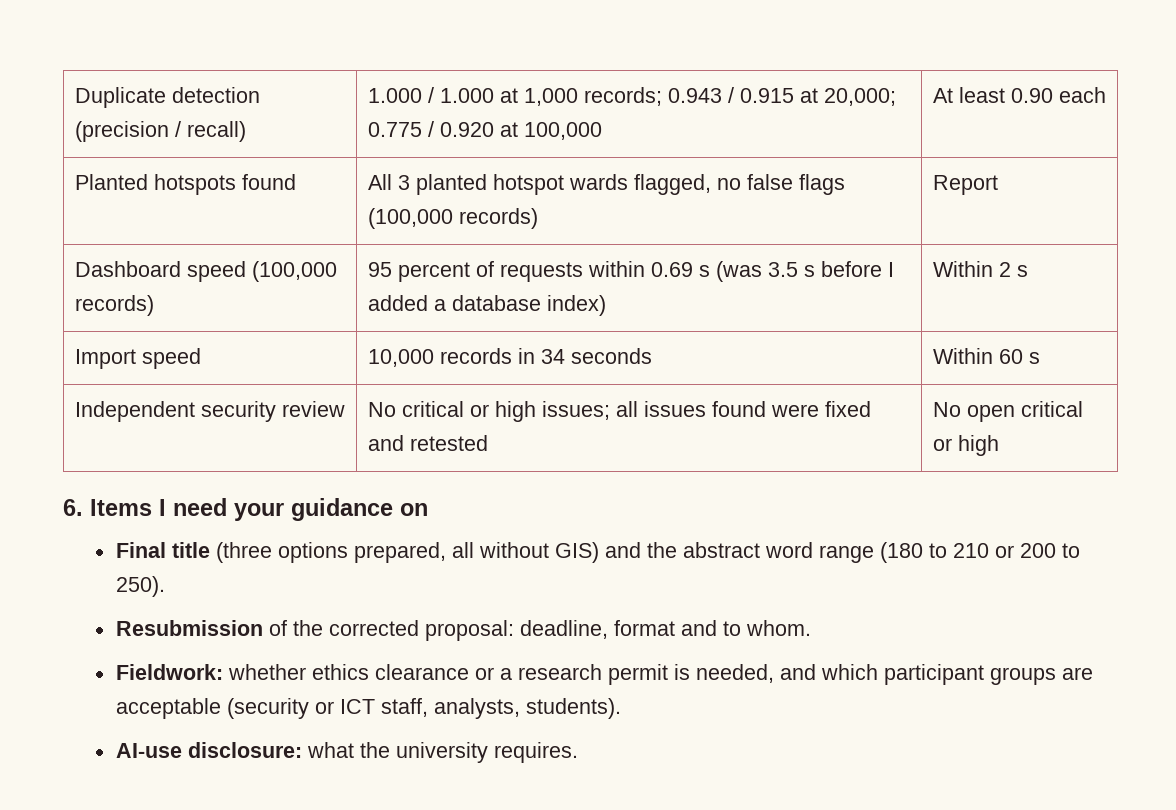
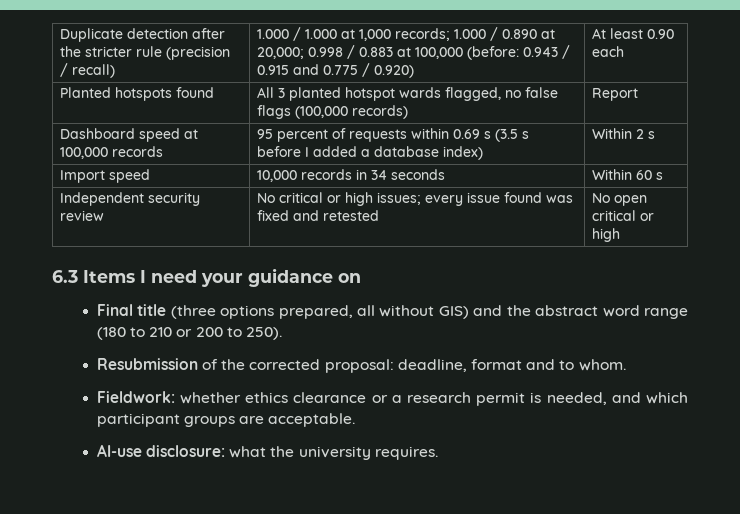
(260, 95) none -> [192,28,226,39] [60,46,163,57] after the stricter rule
[667,87,896,106] [367,121,602,140] 0.943 / 0.915 at 20,000; 0.775 / 0.920 at 100,000 -> [454,27,556,41] [257,45,571,60] [257,63,415,78] 1.000 / 0.890 at 20,000; 0.998 / 0.883 at 100,000 (before: 0.943 / 0.915 and 0.775 / 0.920)
[251,261,337,282] [74,295,154,316] (100,000 records) -> [184,129,199,139] [60,146,164,159] at 100,000 records
[715,261,798,282] (was 3.5 -> [495,129,519,142] (3.5
[615,401,819,417] all issues found were -> [425,192,574,206] every issue found was
[63,499,83,516] 6. -> [52,270,78,283] 6.3
[115,698,621,719] acceptable (security or ICT staff, analysts, students). -> [268,413,356,427] acceptable.

